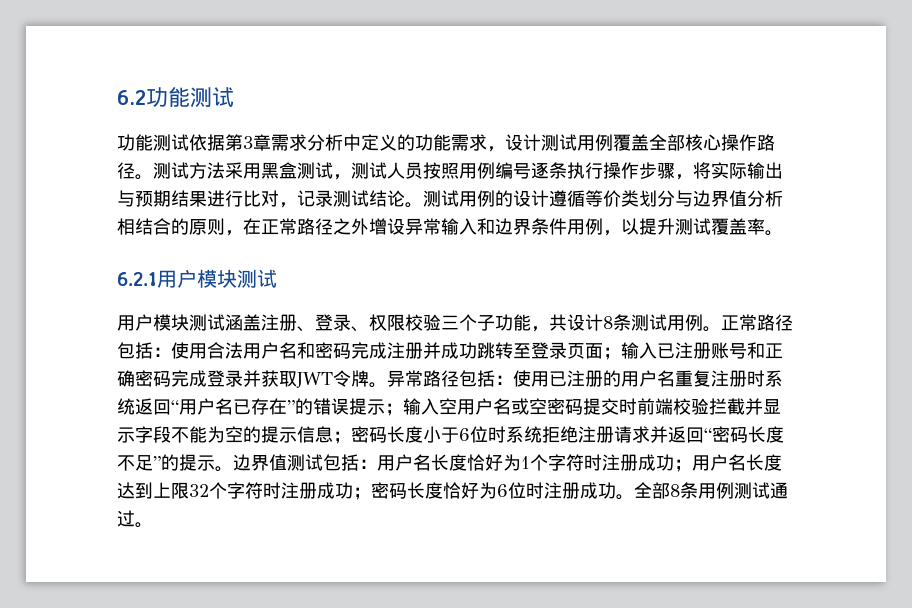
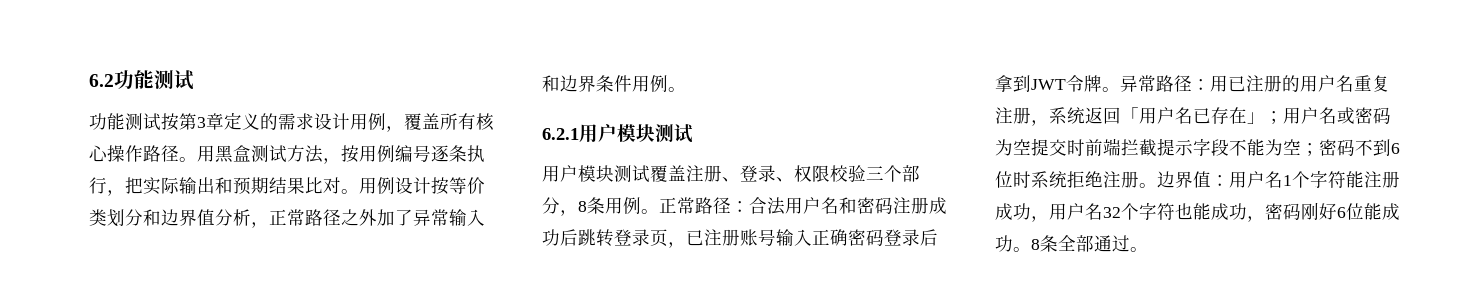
[189,134,225,151] 依据 -> [161,113,179,131] 按
[271,134,775,152] [117,162,459,180] 需求分析中定义的功能需求，设计测试用例覆盖全部核心操作路径。测试方法采用黑盒测试，测试人员按照 -> [224,112,494,132] [89,145,359,164] 定义的需求设计用例，覆盖所有核心操作路径。用黑盒测试方法，按
[603,162,711,180] 操作步骤，将 -> [107,177,143,196] ，把
[117,190,135,207] 与 -> [215,177,233,194] 和
[207,190,585,208] 进行比对，记录测试结论。测试用例的设计遵循 -> [305,177,449,195] 比对。用例设计按
[675,190,693,207] 与 -> [143,209,161,226] 和
[117,218,261,236] 相结合的原则，在 -> [251,222,269,228] ，
[369,218,405,235] 增设 -> [377,209,413,226] 加了
[603,218,765,236] ，以提升测试覆盖率 -> (668, 83) none
[225,314,243,331] 涵 -> [650,165,668,182] 覆
[477,314,667,332] 子功能，共设计8条测试 -> [902,165,920,182] [542,197,605,216] 部分，8条
[117,342,207,359] 包括：使用 -> [731,201,749,212] ：
[351,342,657,360] 完成注册并成功跳转至登录页面；输入 -> [893,197,947,214] [542,229,686,248] 注册成功后跳转登录页，
[747,342,765,359] 和 -> [776,229,812,246] 输入
[171,370,297,387] 完成登录并获取 -> [884,229,938,246] [995,75,1031,92] 登录后拿到
[459,370,531,387] 包括：使 -> [1192,79,1210,90] ：
[747,370,765,387] 时 -> [1031,120,1049,126] ，
[171,400,179,413] “ -> [1121,107,1139,122] 「
[287,398,781,416] [117,426,459,444] ”的错误提示；输入空用户名或空密码提交时前端校验拦截并显示字段不能为空的提示信息；密码长度小于 -> [1247,107,1391,124] [995,138,1391,157] 」；用户名或密码为空提交时前端拦截提示字段不能为空；密码不到
[614,426,784,443] [117,454,521,472] 请求并返回“密码长度不足”的提示。边界值测试包括：用户名长度恰好为 -> [1139,171,1283,188] 。边界值：用户名
[584,454,782,472] [117,482,770,500] 时注册成功；用户名长度达到上限32个字符时注册成功；密码长度恰好为6位时注册成功。全部8条用例测试 -> [1346,171,1400,188] [995,202,1400,222] [995,235,1094,252] 能注册成功，用户名32个字符也能成功，密码刚好6位能成功。8条全部

